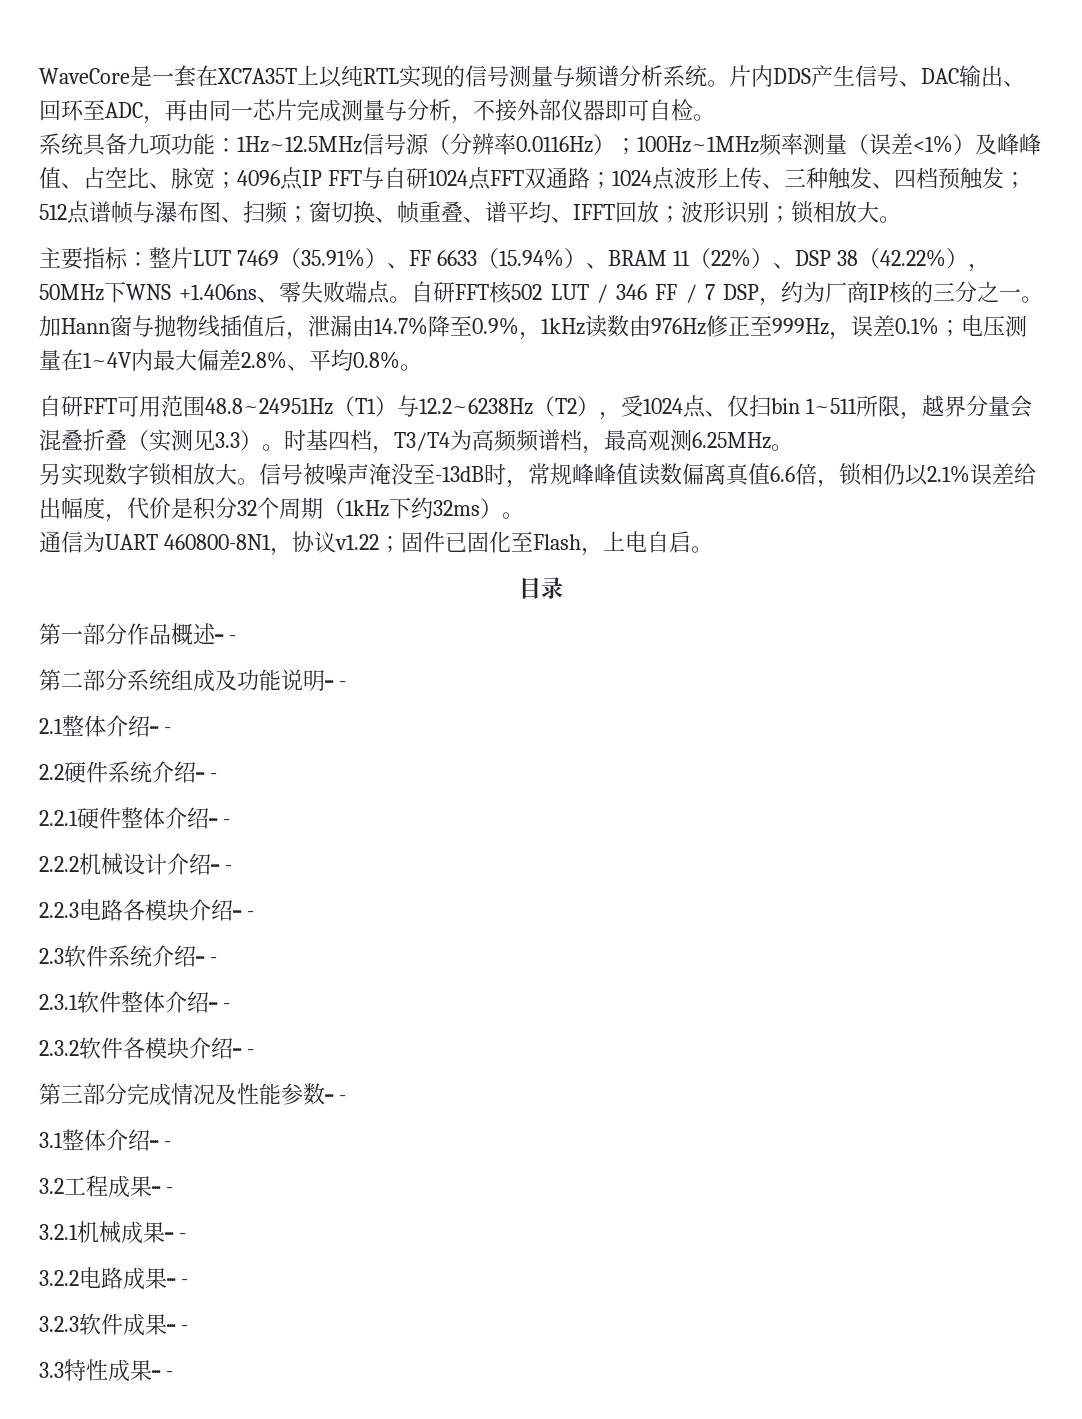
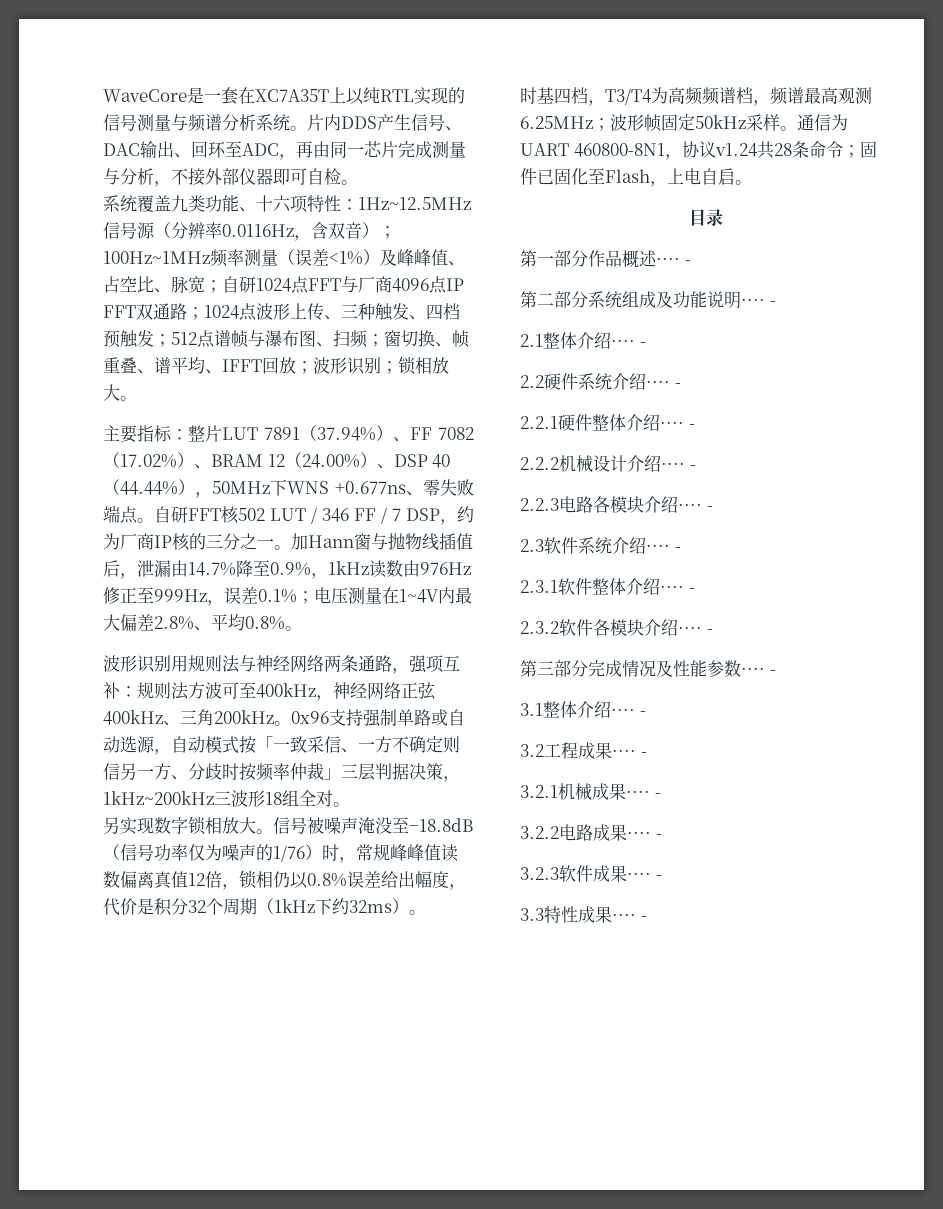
[83,133,215,156] 具备九项功能 -> [137,195,341,213] 覆盖九类功能、十六项特性
(593, 144) none -> [294,222,362,241] ，含双音
[237,167,491,190] 4096点IP FFT与自研1024点 -> [222,276,464,294] 自研1024点FFT与厂商4096点IP
[236,248,946,269] 7469（35.91%）、FF 6633（15.94%）、BRAM 11（22%）、DSP 38（42.22% -> [264,425,474,442] [103,452,451,469] [103,479,178,495] 7891（37.94%）、FF 7082（17.02%）、BRAM 12（24.00%）、DSP 40（44.44%
[179,284,258,300] +1.406ns -> [335,481,406,494] +0.677ns
[39,395,1032,420] [39,429,771,454] 自研FFT可用范围48.8~24951Hz（T1）与12.2~6238Hz（T2），受1024点、仅扫bin 1~511所限，越界分量会混叠折叠（实测见3.3）。时基四档，T3/T4为高频频谱档，最高观测6.25MHz -> [103,655,460,674] [103,682,436,701] [103,709,465,727] [103,736,460,755] [103,763,460,782] [103,790,333,807] 波形识别用规则法与神经网络两条通路，强项互补：规则法方波可至400kHz，神经网络正弦400kHz、三角200kHz。0x96支持强制单路或自动选源，自动模式按「一致采信、一方不确定则信另一方、分歧时按频率仲裁」三层判据决策，1kHz~200kHz三波形18组全对
[435,466,484,482] -13dB -> [409,818,473,832] [103,844,322,862] −18.8dB（信号功率仅为噪声的1/76）
[770,466,795,482] 6.6 -> [188,873,205,886] 12
[927,465,970,483] 2.1% -> [307,873,347,887] 0.8%
(524, 515) none -> [520,87,872,106] [520,114,797,132] 时基四档，T3/T4为高频频谱档，频谱最高观测6.25MHz；波形帧固定50kHz采样。
[334,534,379,550] v1.22 -> [714,141,843,159] v1.24共28条命令

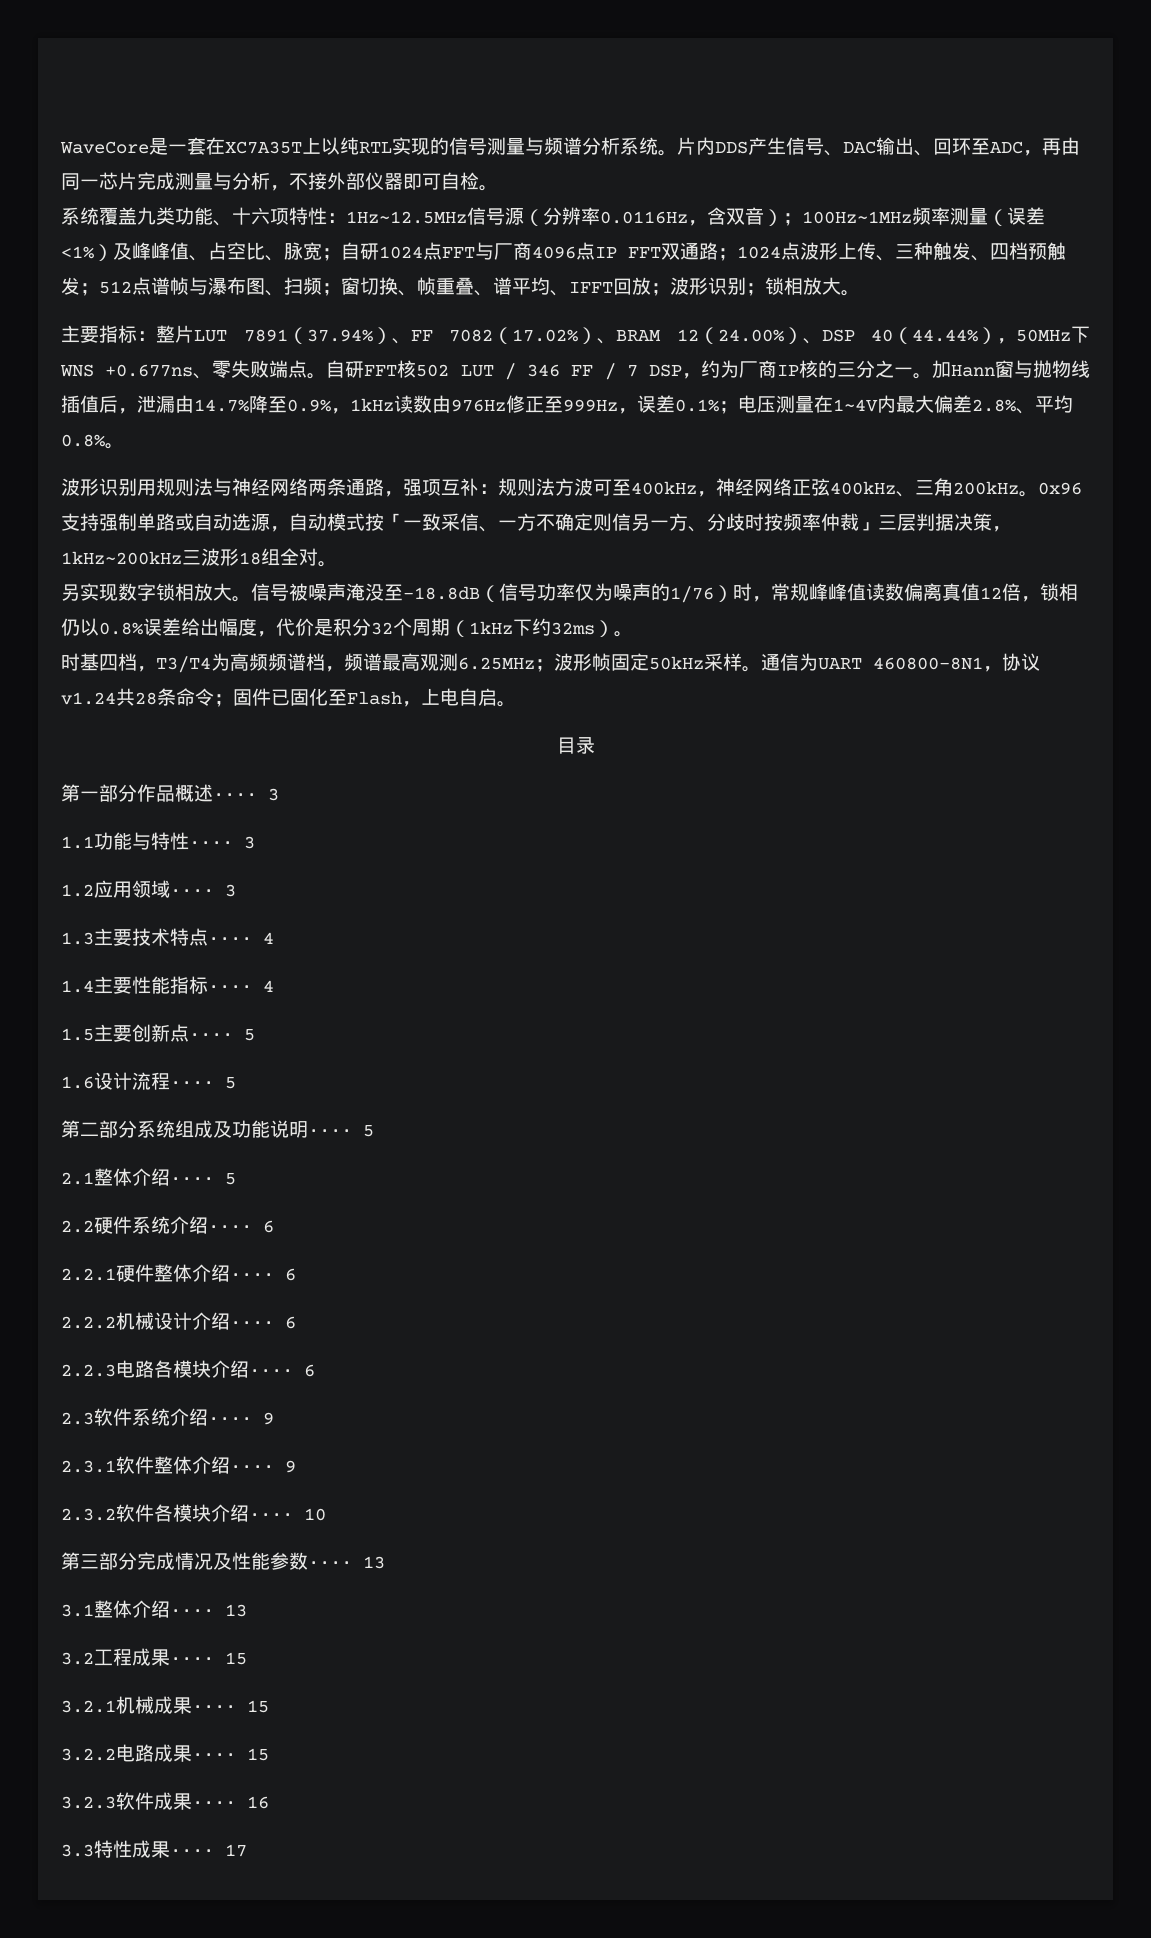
[684,260,691,265] - -> [268,788,279,801] [61,832,255,850] [61,880,236,898] [61,928,274,946] [61,976,274,994] [61,1024,255,1042] [61,1072,236,1090] 3 // 1.1功能与特性···· 3 // 1.2应用领域···· 3 // 1.3主要技术特点···· 4 // 1.4主要性能指标···· 4 // 1.5主要创新点···· 5 // 1.6设计流程···· 5
[769,301,776,306] - -> [363,1125,374,1137] 5
[639,342,646,347] - -> [225,1173,236,1185] 5
[674,383,681,388] - -> [263,1220,274,1233] 6
[688,424,695,429] - -> [285,1268,296,1281] 6
[689,465,696,470] - -> [285,1316,296,1329] 6
[706,506,713,511] - -> [304,1364,315,1377] 6
[674,547,681,552] - -> [263,1412,274,1425] 9
[688,588,695,593] - -> [285,1460,296,1473] 9
[706,629,713,634] - -> [304,1508,326,1521] 10
[769,670,776,675] - -> [363,1556,385,1569] 13
[639,711,646,716] - -> [225,1604,247,1617] 13
[640,752,647,757] - -> [225,1652,247,1665] 15
[654,793,661,798] - -> [247,1700,269,1713] 15
[655,834,662,839] - -> [247,1748,269,1761] 15
[655,875,662,880] - -> [247,1796,269,1809] 16
[640,916,647,921] - -> [225,1844,247,1857] 17

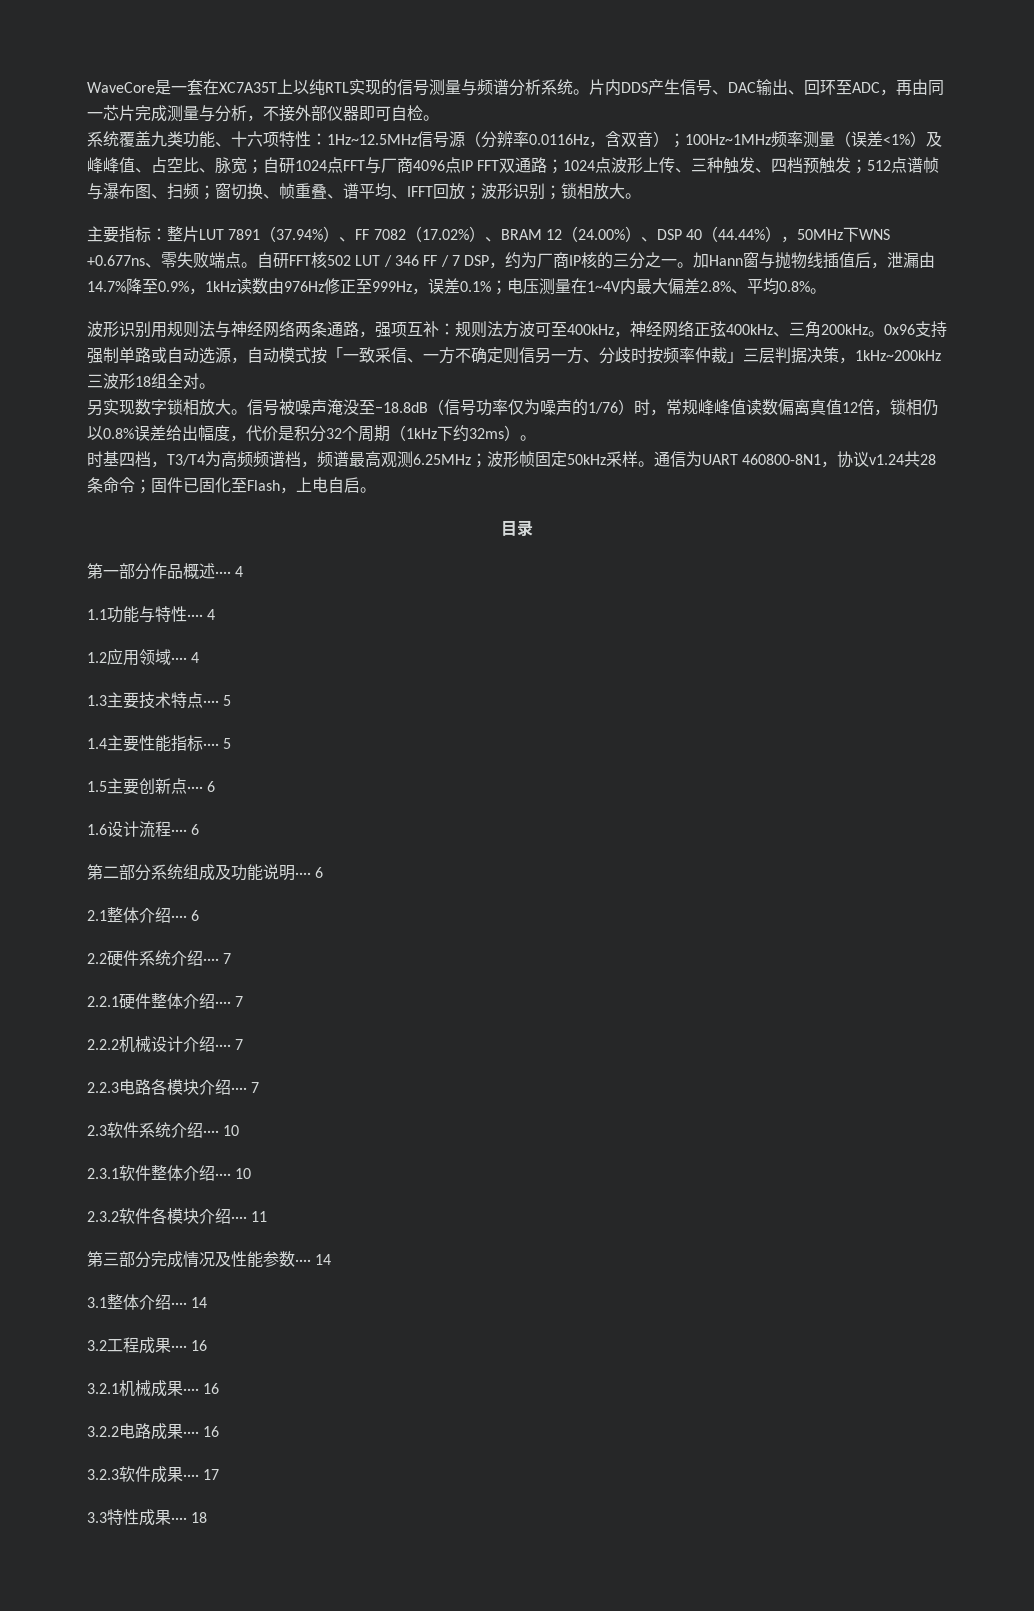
[268,788,279,801] 3 -> [235,566,244,577] 4
[244,836,255,849] 3 -> [207,609,216,620] 4
[225,884,236,897] 3 -> [191,652,200,663] 4
[263,932,274,944] 4 -> [223,695,232,706] 5
[263,980,274,992] 4 -> [223,738,232,749] 5
[244,1029,255,1041] 5 -> [207,781,216,792] 6
[225,1077,236,1089] 5 -> [191,824,200,835] 6
[363,1125,374,1137] 5 -> [315,867,324,878] 6
[225,1173,236,1185] 5 -> [191,910,200,921] 6
[263,1220,274,1233] 6 -> [223,953,232,964] 7
[285,1268,296,1281] 6 -> [235,996,244,1007] 7
[285,1316,296,1329] 6 -> [235,1039,244,1050] 7
[304,1364,315,1377] 6 -> [251,1082,260,1093] 7
[263,1412,274,1425] 9 -> [223,1125,240,1136] 10
[285,1460,296,1473] 9 -> [235,1168,252,1179] 10
[304,1508,326,1521] 10 -> [251,1211,268,1222] 11
[363,1556,385,1569] 13 -> [315,1254,332,1265] 14
[225,1604,247,1617] 13 -> [191,1297,208,1308] 14
[225,1652,247,1665] 15 -> [191,1340,208,1351] 16
[247,1700,269,1713] 15 -> [203,1383,220,1394] 16
[247,1748,269,1761] 15 -> [203,1426,220,1437] 16
[247,1796,269,1809] 16 -> [203,1469,220,1480] 17
[225,1844,247,1857] 17 -> [191,1512,208,1523] 18

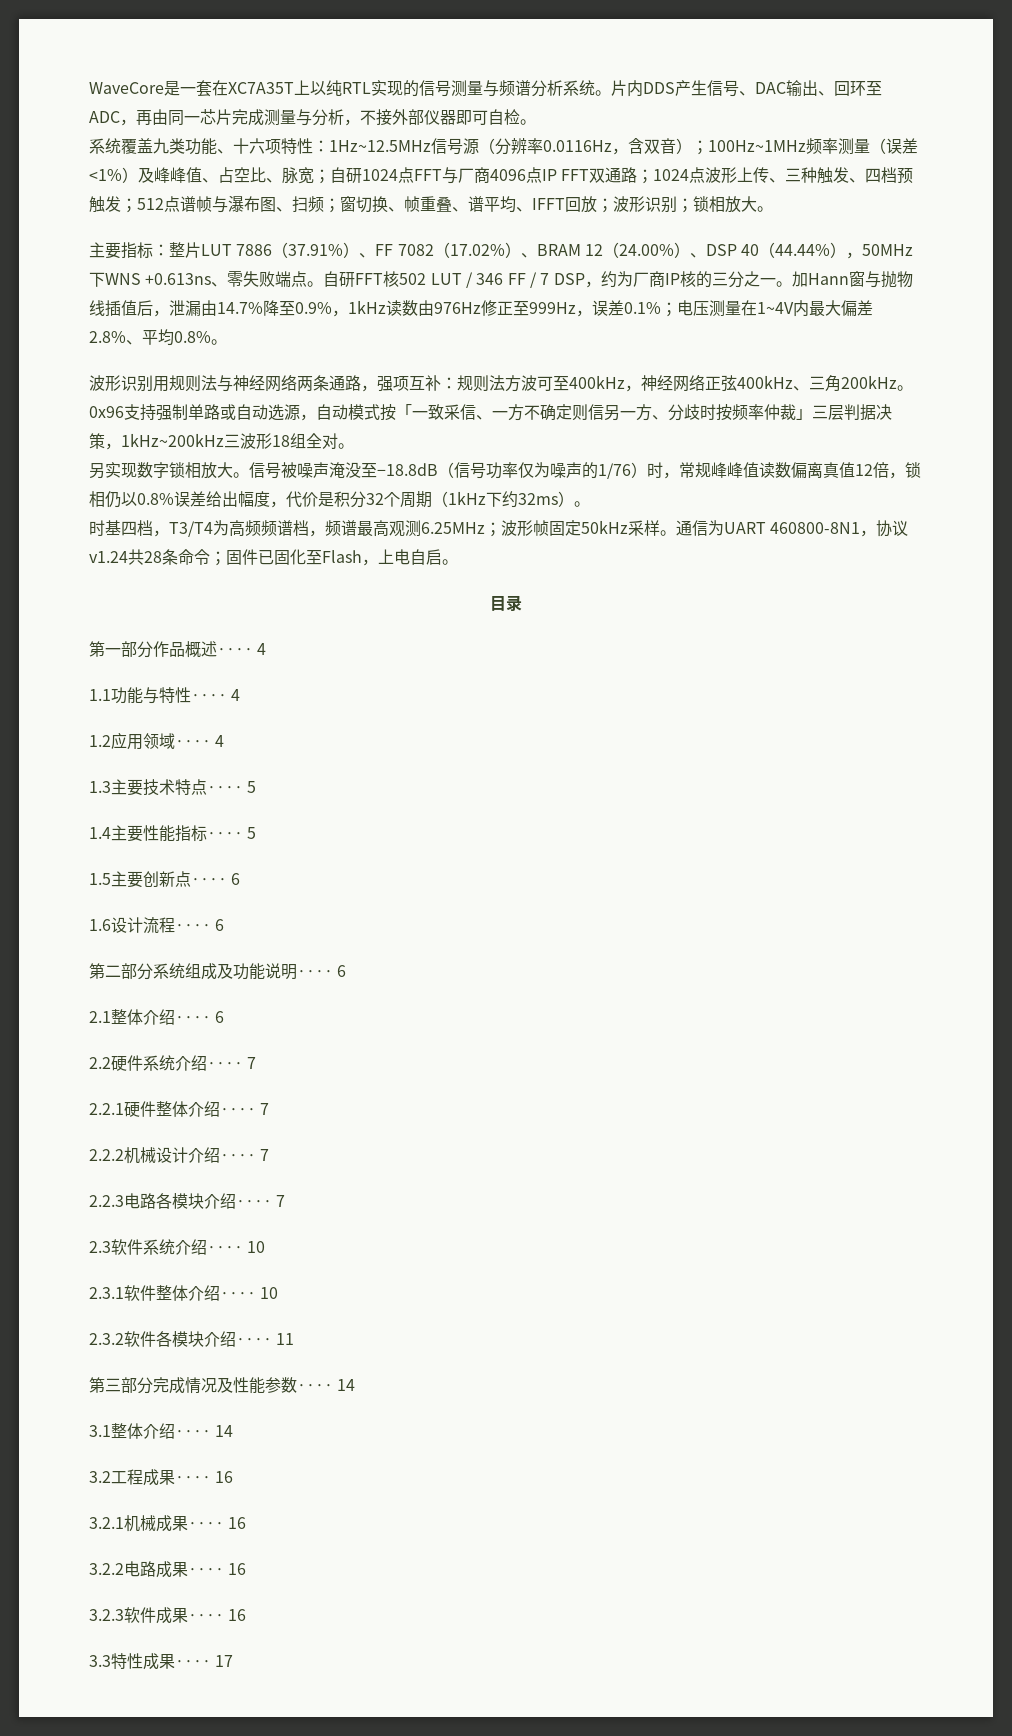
[228,226,324,242] 7891（37.94% -> [236,242,344,258] 7886（37.91%
[87,255,145,266] +0.677ns -> [145,273,212,285] +0.613ns
[203,1469,220,1480] 17 -> [228,1609,247,1621] 16
[191,1512,208,1523] 18 -> [215,1655,234,1667] 17

